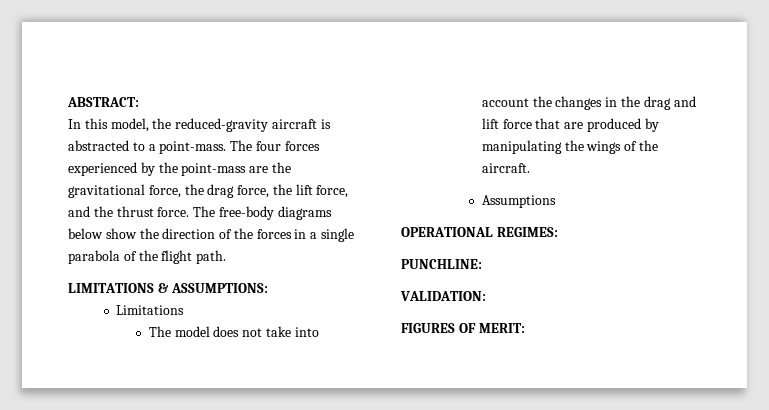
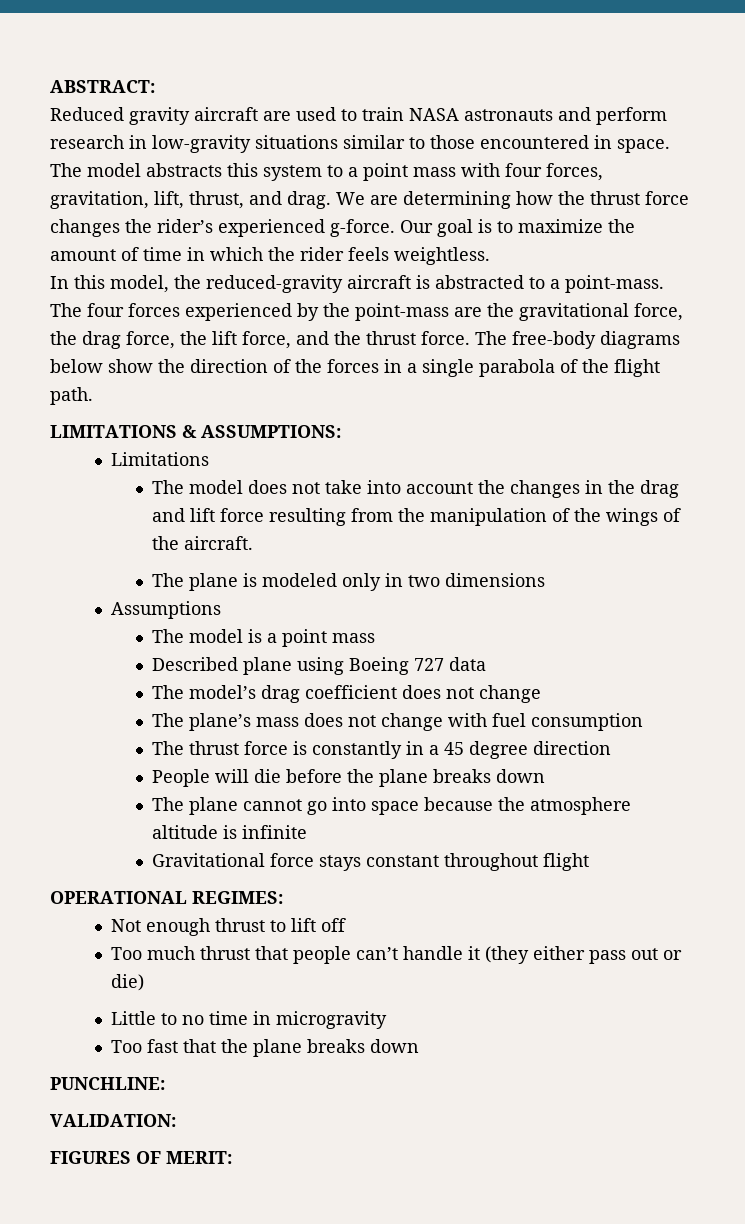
(139, 102) none -> [50,107,667,125] [50,135,670,153] [50,163,603,181] [50,191,689,209] [50,219,635,237] [50,247,490,265] // Reduced gravity aircraft are used to train NASA astronauts and perform research in low-gravity situations similar to those encountered in space. The model abstracts this system to a point mass with four forces, gravitation, lift, thrust, and drag. We are determining how the thrust force changes the rider’s experienced g-force. Our goal is to maximize the amount of time in which the rider feels weightless.
[535,118,659,132] [481,140,562,154] that are produced by manipulating -> [269,508,571,526] resulting from the manipulation of
[481,195,556,208] [401,227,558,237] Assumptions // OPERATIONAL REGIMES: -> [152,573,546,591] [111,601,222,619] [152,629,376,647] [152,657,487,675] [152,685,542,703] [152,713,644,731] [152,741,612,759] [152,769,546,787] [152,797,632,815] [152,825,308,839] [152,853,590,871] [50,891,283,904] [111,918,347,936] [111,946,683,964] [111,974,145,991] [111,1011,388,1029] [111,1039,420,1057] The plane is modeled only in two dimensions // Assumptions // The model is a point mass // Described plane using Boeing 727 data // The model’s drag coefficient does not change // The plane’s mass does not change with fuel consumption // The thrust force is constantly in a 45 degree direction // People will die before the plane breaks down // The plane cannot go into space because the atmosphere altitude is infinite // Gravitational force stays constant throughout flight // OPERATIONAL REGIMES: // Not enough thrust to lift off // Too much thrust that people can’t handle it (they either pass out or die) // Little to no time in microgravity // Too fast that the plane breaks down

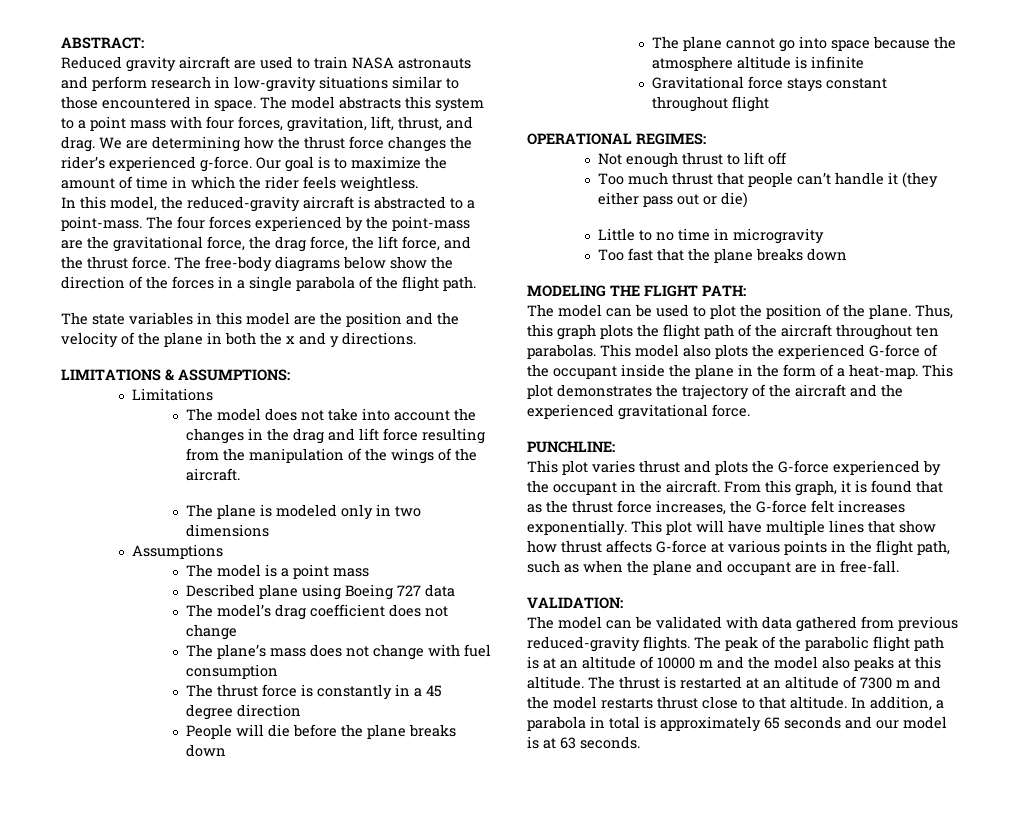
(93, 396) none -> [61,312,459,327] [61,332,416,348] // The state variables in this model are the position and the velocity of the plane in both the x and y directions.
[50,1077,165,1090] [50,1114,176,1127] [50,1151,232,1164] PUNCHLINE: // VALIDATION: // FIGURES OF MERIT: -> [527,285,746,297] [527,304,953,319] [527,324,939,340] [527,344,938,359] [527,364,953,379] [527,384,903,400] [527,404,750,420] [527,441,615,453] [527,460,941,476] [527,480,943,496] [527,500,905,515] [527,520,936,536] [527,540,950,556] [527,560,899,575] [527,597,623,609] [527,616,958,632] [527,636,944,652] [527,656,941,671] [527,676,941,689] [527,696,944,711] [527,716,947,732] [527,736,640,749] MODELING THE FLIGHT PATH: // The model can be used to plot the position of the plane. Thus, this graph plots the flight path of the aircraft throughout ten parabolas. This model also plots the experienced G-force of the occupant inside the plane in the form of a heat-map. This plot demonstrates the trajectory of the aircraft and the experienced gravitational force. // PUNCHLINE: // This plot varies thrust and plots the G-force experienced by the occupant in the aircraft. From this graph, it is found that as the thrust force increases, the G-force felt increases exponentially. This plot will have multiple lines that show how thrust affects G-force at various points in the flight path, such as when the plane and occupant are in free-fall. // VALIDATION: // The model can be validated with data gathered from previous reduced-gravity flights. The peak of the parabolic flight path is at an altitude of 10000 m and the model also peaks at this altitude. The thrust is restarted at an altitude of 7300 m and the model restarts thrust close to that altitude. In addition, a parabola in total is approximately 65 seconds and our model is at 63 seconds.

